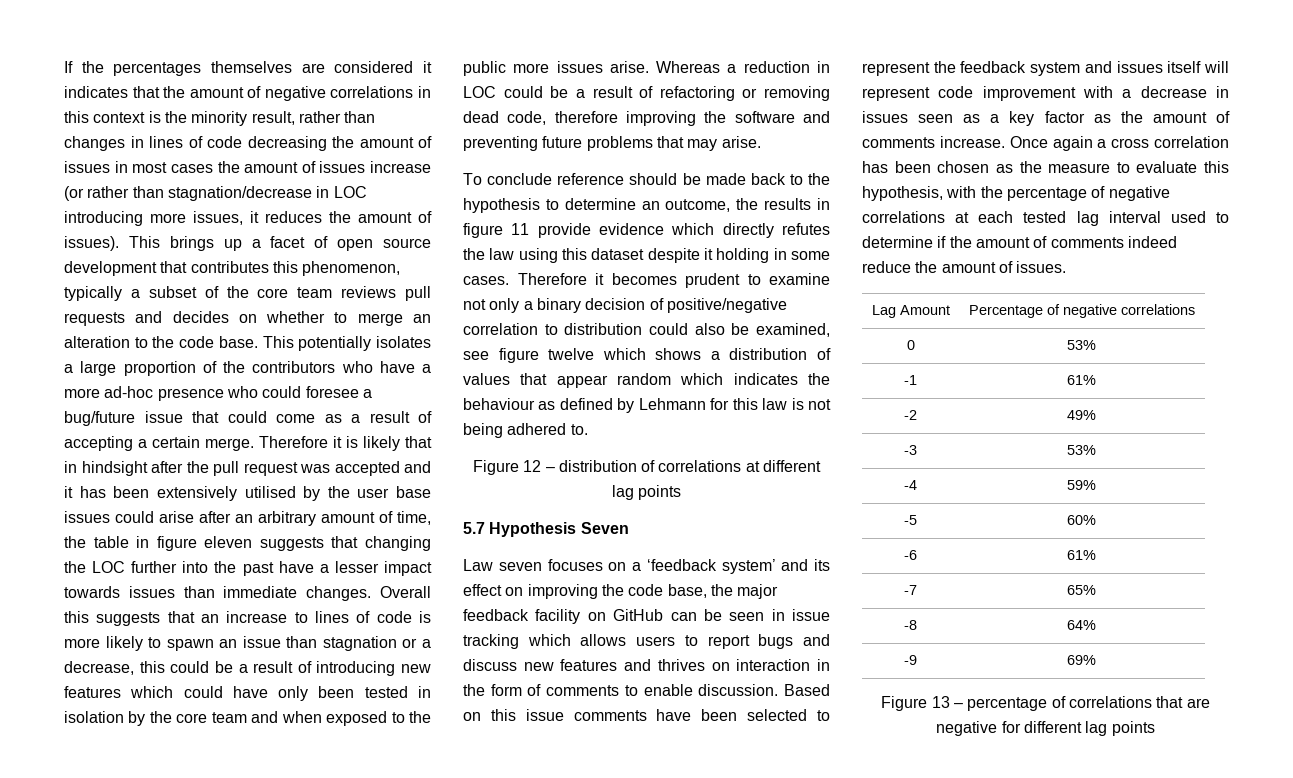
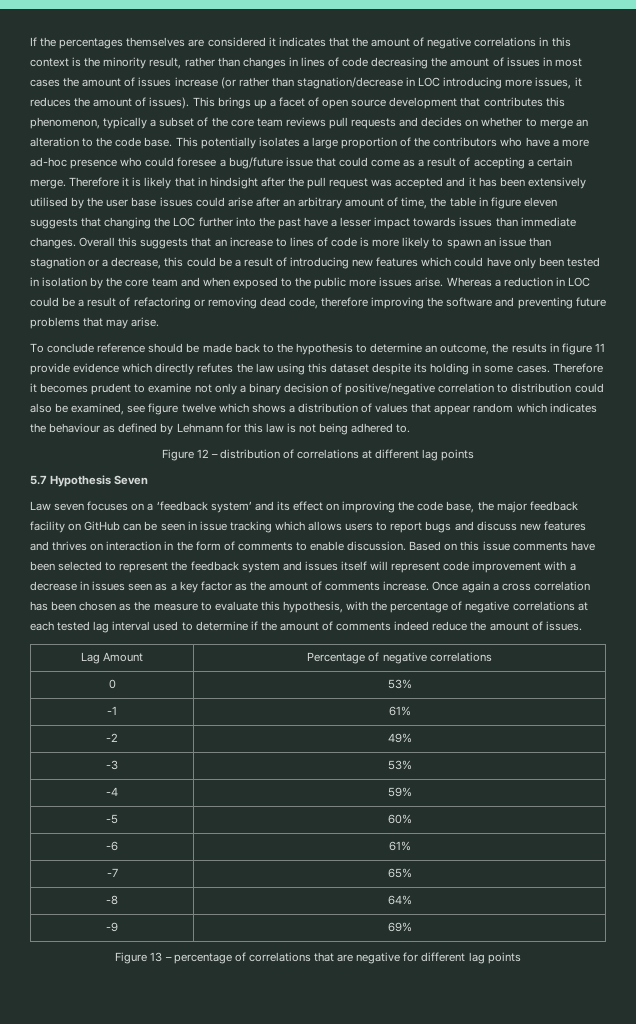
[704,248,713,260] it -> [414,363,428,373] its

